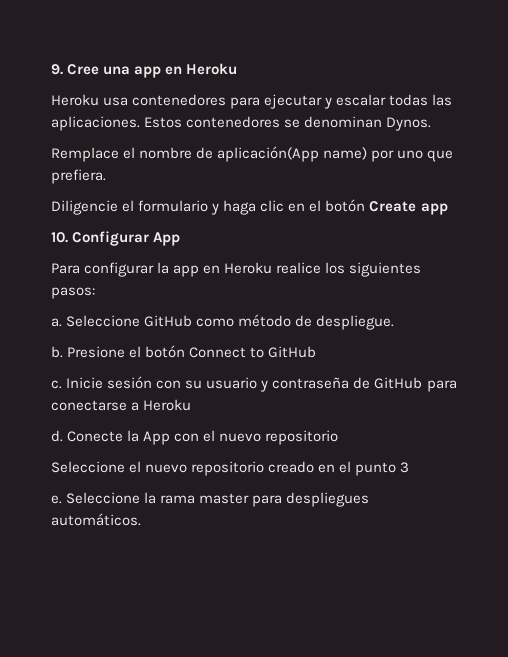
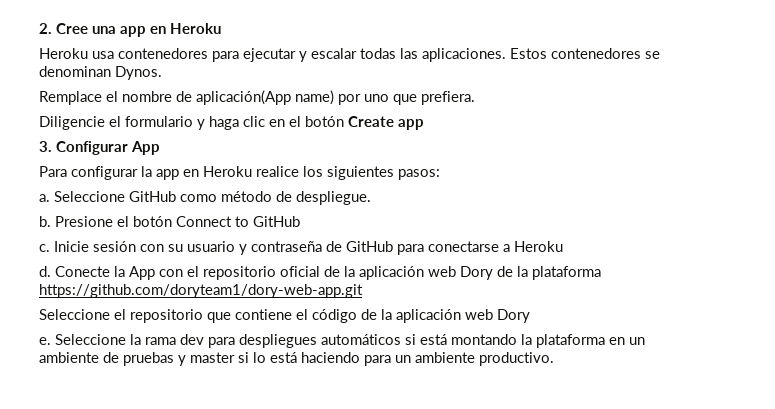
[51,64,63,75] 9. -> [39,23,52,34] 2.
[51,232,68,243] 10. -> [39,141,52,152] 3.
[219,430,339,445] [51,461,410,476] nuevo repositorio // Seleccione el nuevo repositorio creado en el punto 3 -> [203,266,601,280] [39,284,363,298] [39,309,530,323] repositorio oficial de la aplicación web Dory de la plataforma https://github.com/doryteam1/dory-web-app.git // Seleccione el repositorio que contiene el código de la aplicación web Dory
[199,493,250,504] master -> [180,334,204,345] dev
[51,513,141,526] automáticos. -> [321,334,645,348] [39,352,554,366] automáticos si está montando la plataforma en un ambiente de pruebas y master si lo está haciendo para un ambiente productivo.

